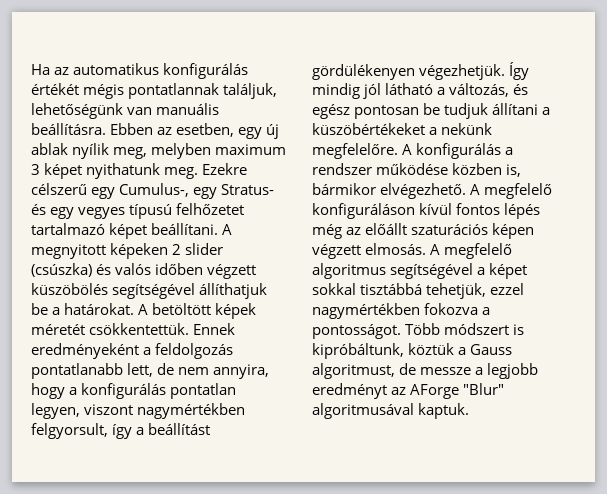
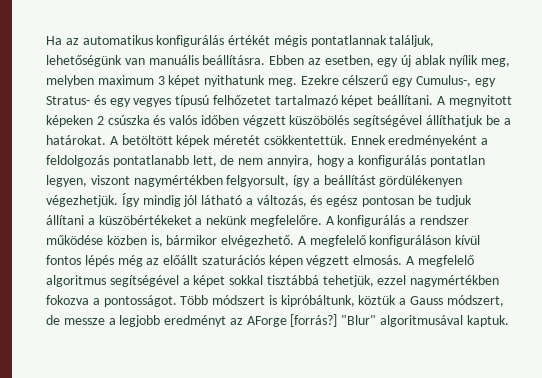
[185,243,224,255] [31,263,92,277] slider (csúszka) -> [107,115,150,125] csúszka
[312,363,395,379] algoritmust, -> [446,295,504,307] módszert,
(460, 391) none -> [290,314,338,327] [forrás?]

